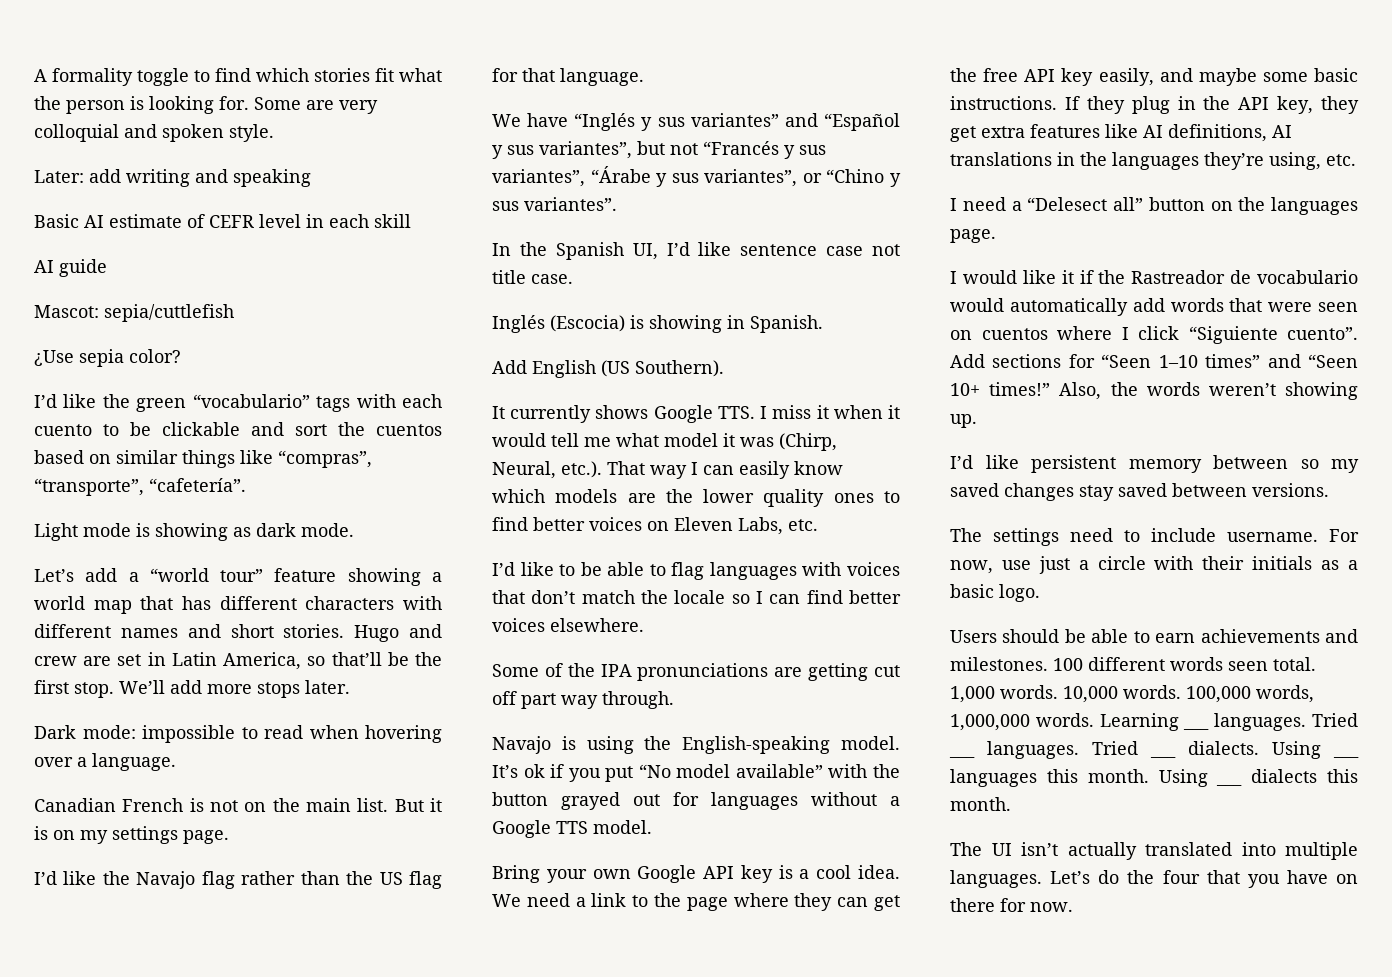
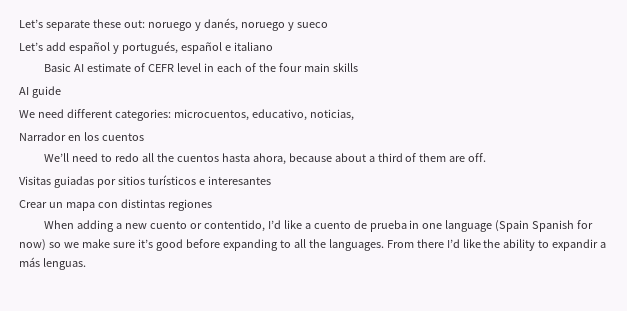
[34,68,442,86] [34,96,378,114] [34,124,274,142] [34,169,311,187] A formality toggle to find which stories fit what the person is looking for. Some are very colloquial and spoken style. // Later: add writing and speaking -> [19,18,328,31] [19,41,273,54] Let’s separate these out: noruego y danés, noruego y sueco // Let’s add español y portugués, español e italiano
[374,214,411,228] [34,259,107,277] [34,304,234,322] [34,349,181,367] [34,394,442,412] [34,422,442,436] [34,450,372,468] [34,478,246,496] [34,523,354,541] [34,568,442,586] [34,596,442,614] [34,624,442,642] [34,652,443,670] [34,680,350,698] [34,725,442,743] [34,753,176,771] [34,798,442,812] [34,826,229,844] [34,871,443,889] [492,68,644,86] [492,113,900,131] [492,141,826,159] [492,166,901,187] [492,197,617,211] [492,242,900,260] [492,270,573,284] [492,315,823,333] [492,360,724,378] [492,405,900,423] [492,433,837,451] [492,461,843,479] [492,489,900,507] [492,517,818,535] [492,562,900,580] [492,590,901,604] [492,618,644,632] [492,663,900,681] [492,691,674,709] [492,736,900,754] [492,764,900,782] [492,792,900,810] [492,820,652,838] [492,865,900,883] [492,893,900,911] [950,68,1358,86] [950,96,1359,114] [950,124,1292,142] [950,152,1356,170] [950,197,1358,215] [950,229,996,243] [950,270,1358,284] [950,298,1358,316] [950,326,1358,344] [950,354,1358,368] [950,382,1358,400] [950,414,977,428] [950,455,1359,473] [950,483,1329,501] [950,528,1359,546] [950,556,1358,574] [950,584,1040,602] [950,629,1358,643] [950,657,1316,671] [950,685,1314,703] [950,713,1358,731] [949,741,1138,759] [1150,755,1176,758] [1188,741,1359,759] [950,769,1243,787] [1251,769,1358,783] [950,797,1011,811] [950,842,1358,860] [950,870,1358,888] [950,898,1073,912] skill // AI guide // Mascot: sepia/cuttlefish // ¿Use sepia color? // I’d like the green “vocabulario” tags with each cuento to be clickable and sort the cuentos based on similar things like “compras”, “transporte”, “cafetería”. // Light mode is showing as dark mode. // Let’s add a “world tour” feature showing a world map that has different characters with different names and short stories. Hugo and crew are set in Latin America, so that’ll be the first stop. We’ll add more stops later. // Dark mode: impossible to read when hovering over a language. // Canadian French is not on the main list. But it is on my settings page. // I’d like the Navajo flag rather than the US flag for that language. // We have “Inglés y sus variantes” and “Español y sus variantes”, but not “Francés y sus variantes”, “Árabe y sus variantes”, or “Chino y sus variantes”. // In the Spanish UI, I’d like sentence case not title case. // Inglés (Escocia) is showing in Spanish. // Add English (US Southern). // It currently shows Google TTS. I miss it when it would tell me what model it was (Chirp, Neural, etc.). That way I can easily know which models are the lower quality ones to find better voices on Eleven Labs, etc. // I’d like to be able to flag languages with voices that don’t match the locale so I can find better voices elsewhere. // Some of the IPA pronunciations are getting cut off part way through. // Navajo is using the English-speaking model. It’s ok if you put “No model available” with the button grayed out for languages without a Google TTS model. // Bring your own Google API key is a cool idea. We need a link to the page where they can get the free API key easily, and maybe some basic instructions. If they plug in the API key, they get extra features like AI definitions, AI translations in the languages they’re using, etc. // I need a “Delesect all” button on the languages page. // I would like it if the Rastreador de vocabulario would automatically add words that were seen on cuentos where I click “Siguiente cuento”. Add sections for “Seen 1–10 times” and “Seen 10+ times!” Also, the words weren’t showing up. // I’d like persistent memory between so my saved changes stay saved between versions. // The settings need to include username. For now, use just a circle with their initials as a basic logo. // Users should be able to earn achievements and milestones. 100 different words seen total. 1,000 words. 10,000 words. 100,000 words, 1,000,000 words. Learning ___ languages. Tried ___ languages. Tried ___ dialects. Using ___ languages this month. Using ___ dialects this month. // The UI isn’t actually translated into multiple languages. Let’s do the four that you have on there for now. -> [244,63,358,72] [19,86,61,98] [19,109,354,121] [19,132,144,141] [43,153,487,165] [19,175,271,188] [19,199,212,211] [43,220,594,232] [19,239,607,251] [19,257,86,270] of the four main skills // AI guide // We need different categories: microcuentos, educativo, noticias, // Narrador en los cuentos // We’ll need to redo all the cuentos hasta ahora, because about a third of them are off. // Visitas guiadas por sitios turísticos e interesantes // Crear un mapa con distintas regiones // When adding a new cuento or contentido, I’d like a cuento de prueba in one language (Spain Spanish for now) so we make sure it’s good before expanding to all the languages. From there I’d like the ability to expandir a más lenguas.

